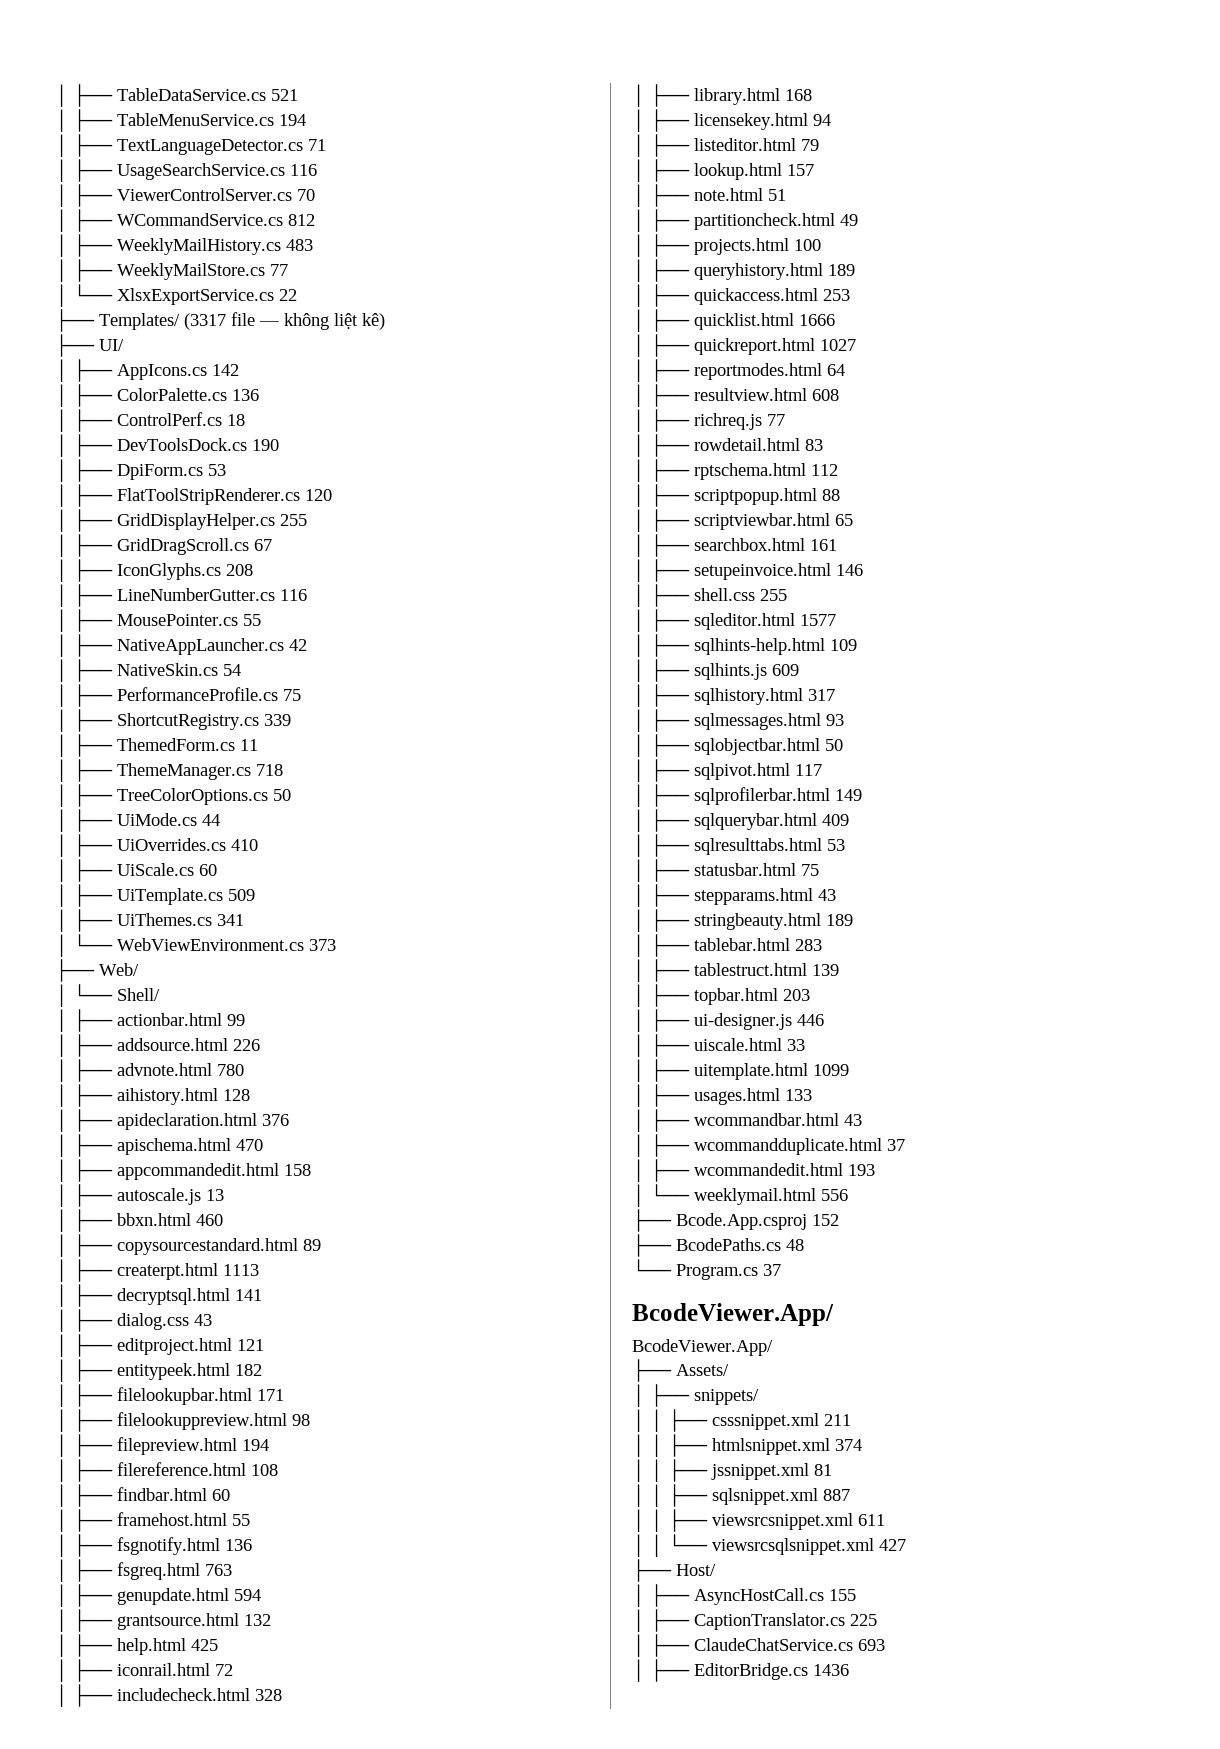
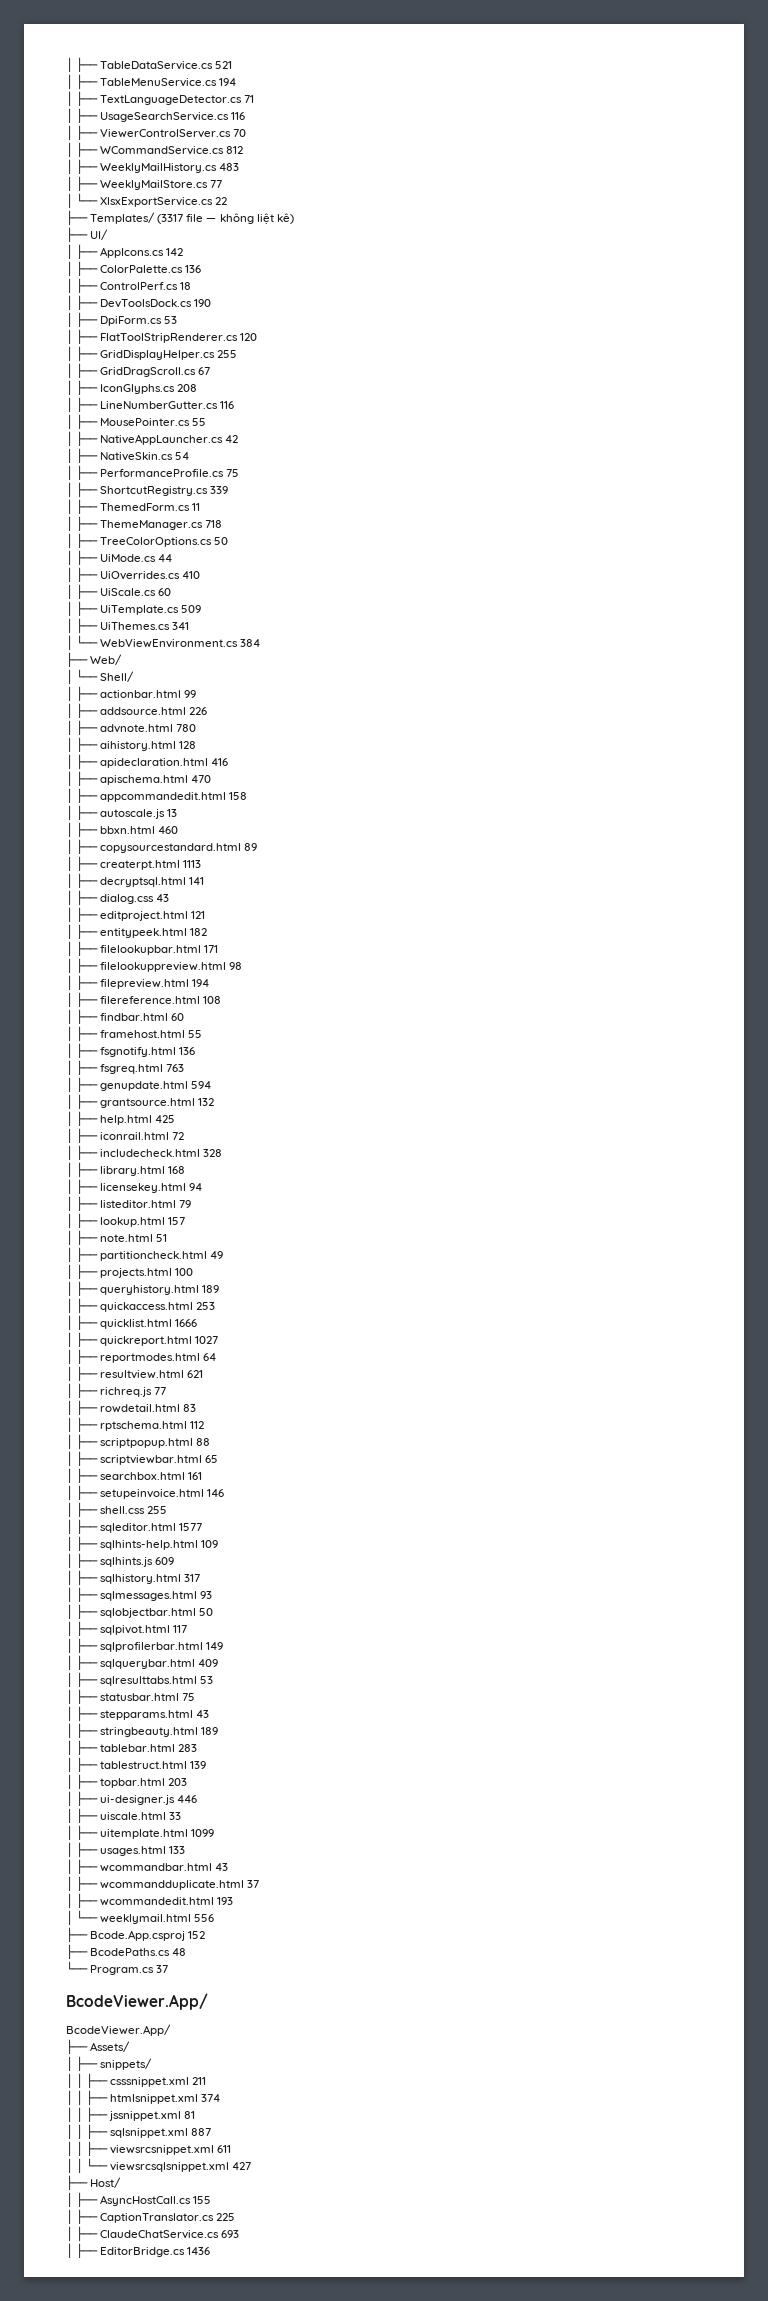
[309,939,336,951] 373 -> [240,639,261,647] 384
[262,1114,289,1126] 376 -> [211,758,229,766] 416
[812,389,839,401] 608 -> [187,1370,204,1378] 621

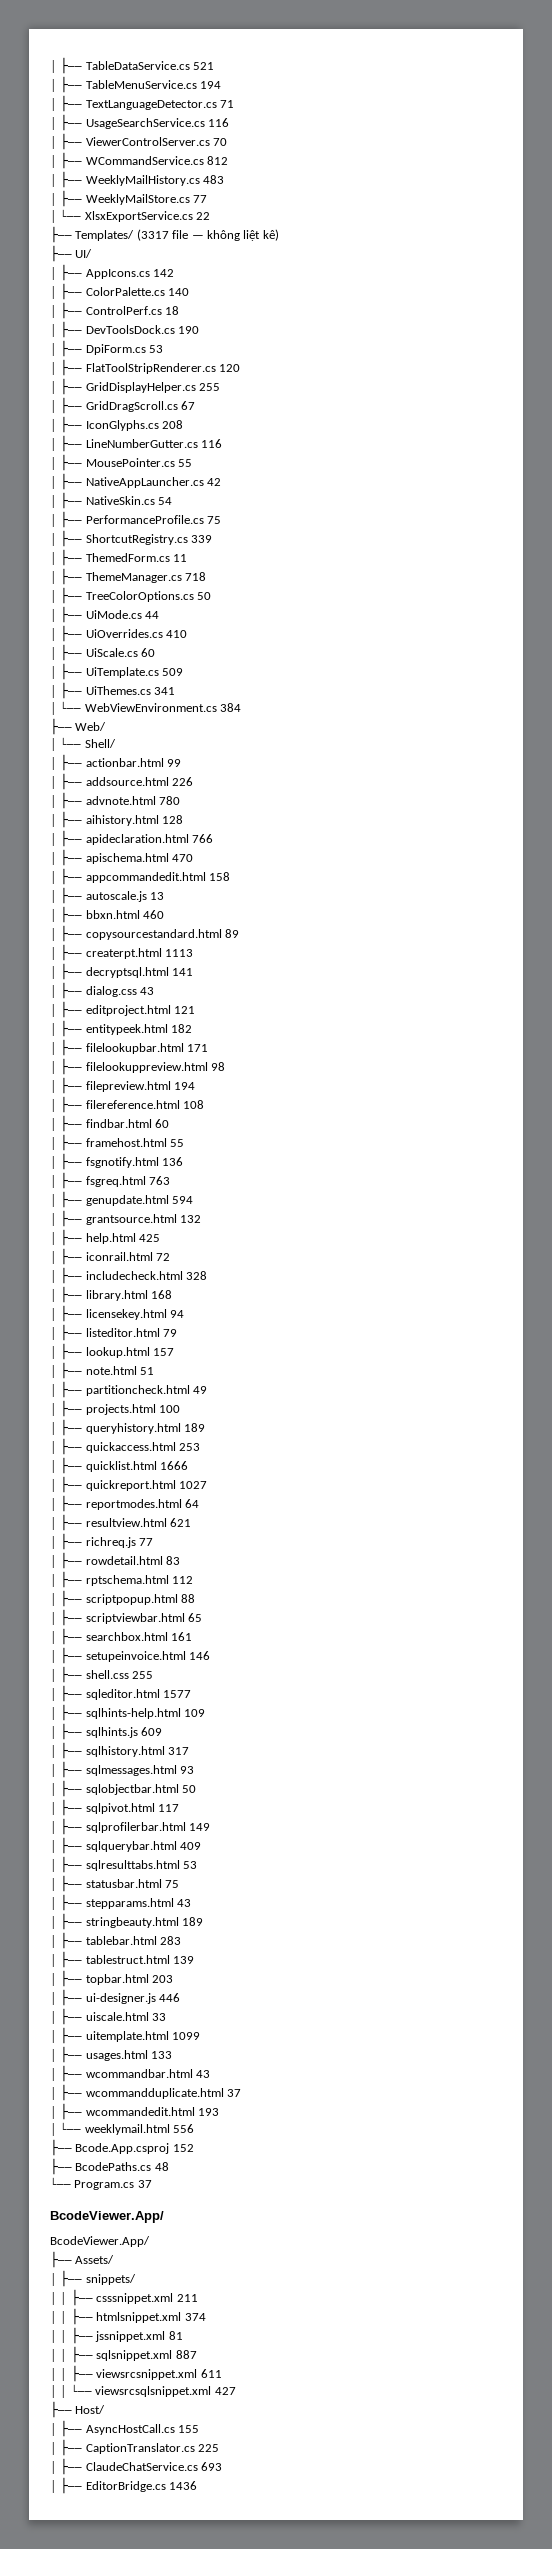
[185,265,202,273] 136 -> [168,288,190,296] 140
[211,758,229,766] 416 -> [192,834,214,843] 766

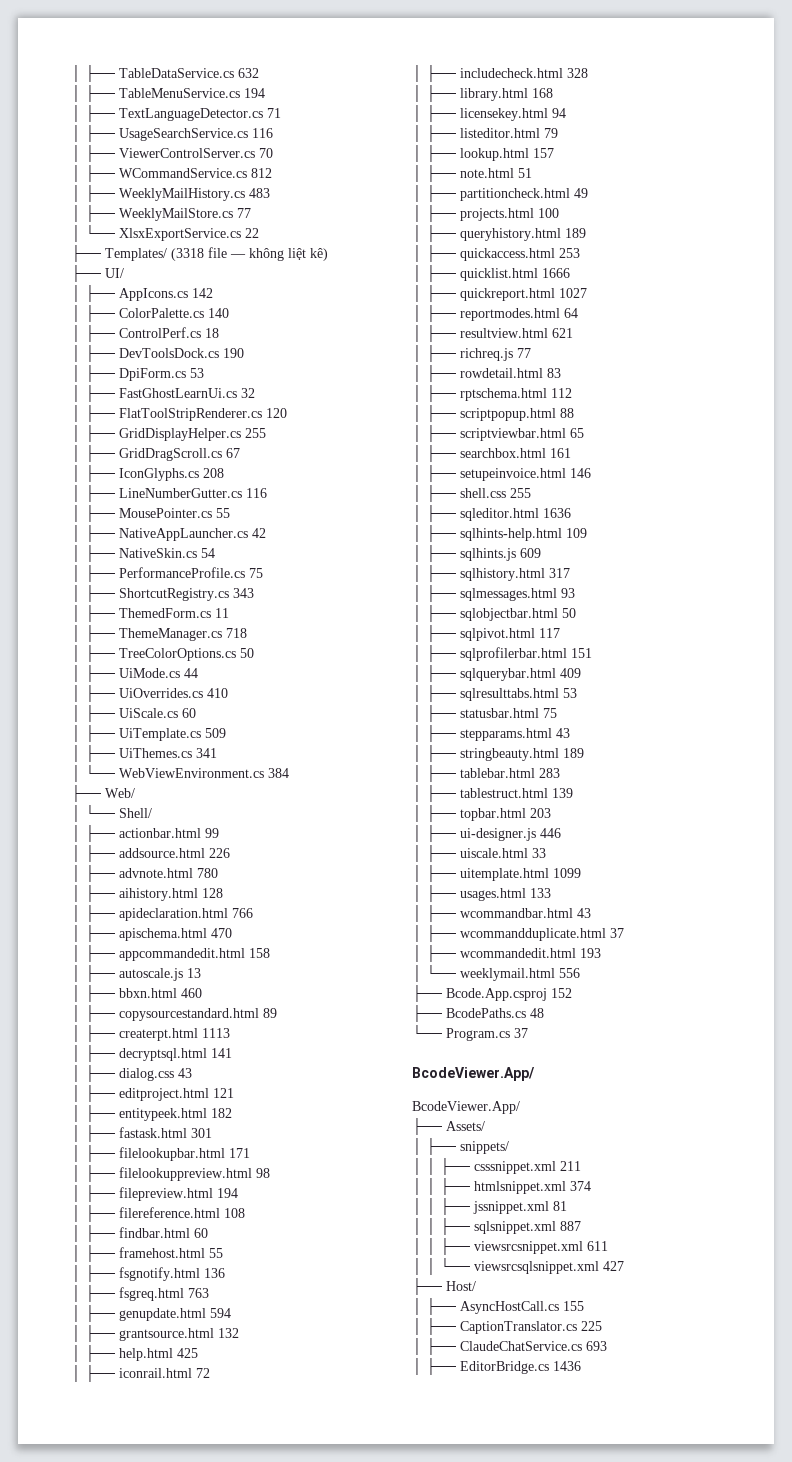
[193,62,215,70] 521 -> [238,68,259,78] 632
[136,229,169,241] (3317 -> [171,248,204,261] (3318
(164, 349) none -> [71,385,255,402] // │ ├── FastGhostLearnUi.cs 32
[191,535,213,543] 339 -> [233,588,254,598] 343
(193, 1028) none -> [71,1125,212,1142] // │ ├── fastask.html 301
[163,1690,192,1698] 1577 -> [543,508,571,518] 1636
[189,1823,211,1831] 149 -> [571,648,592,658] 151

